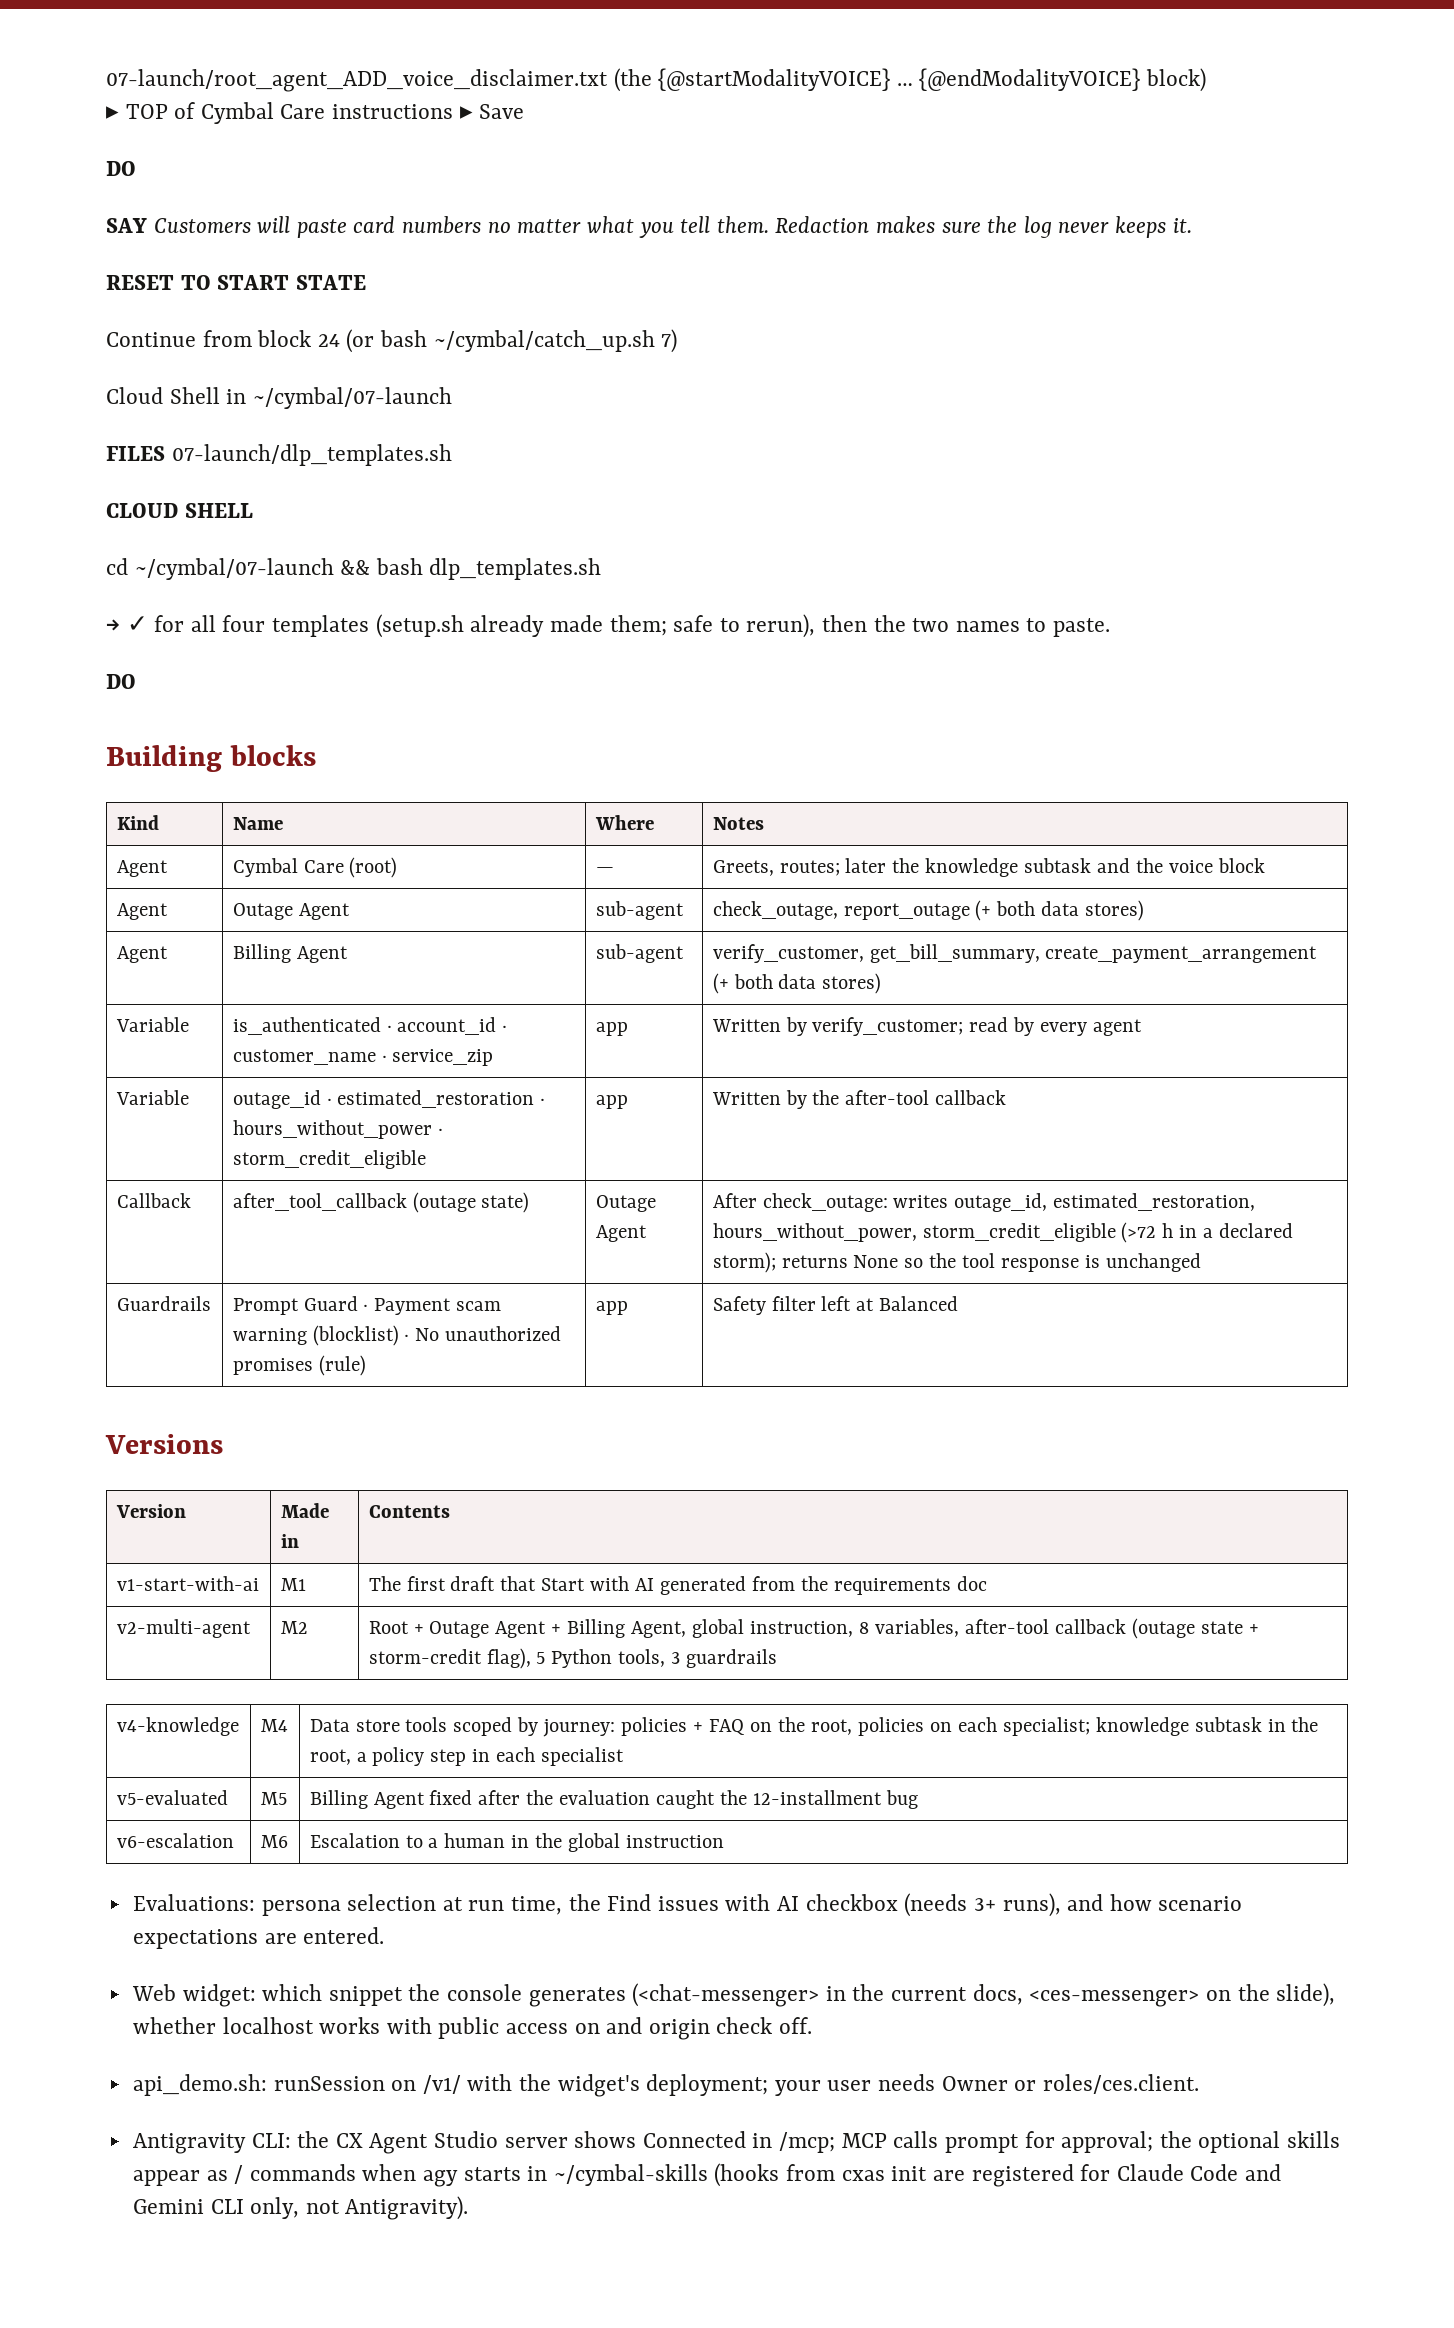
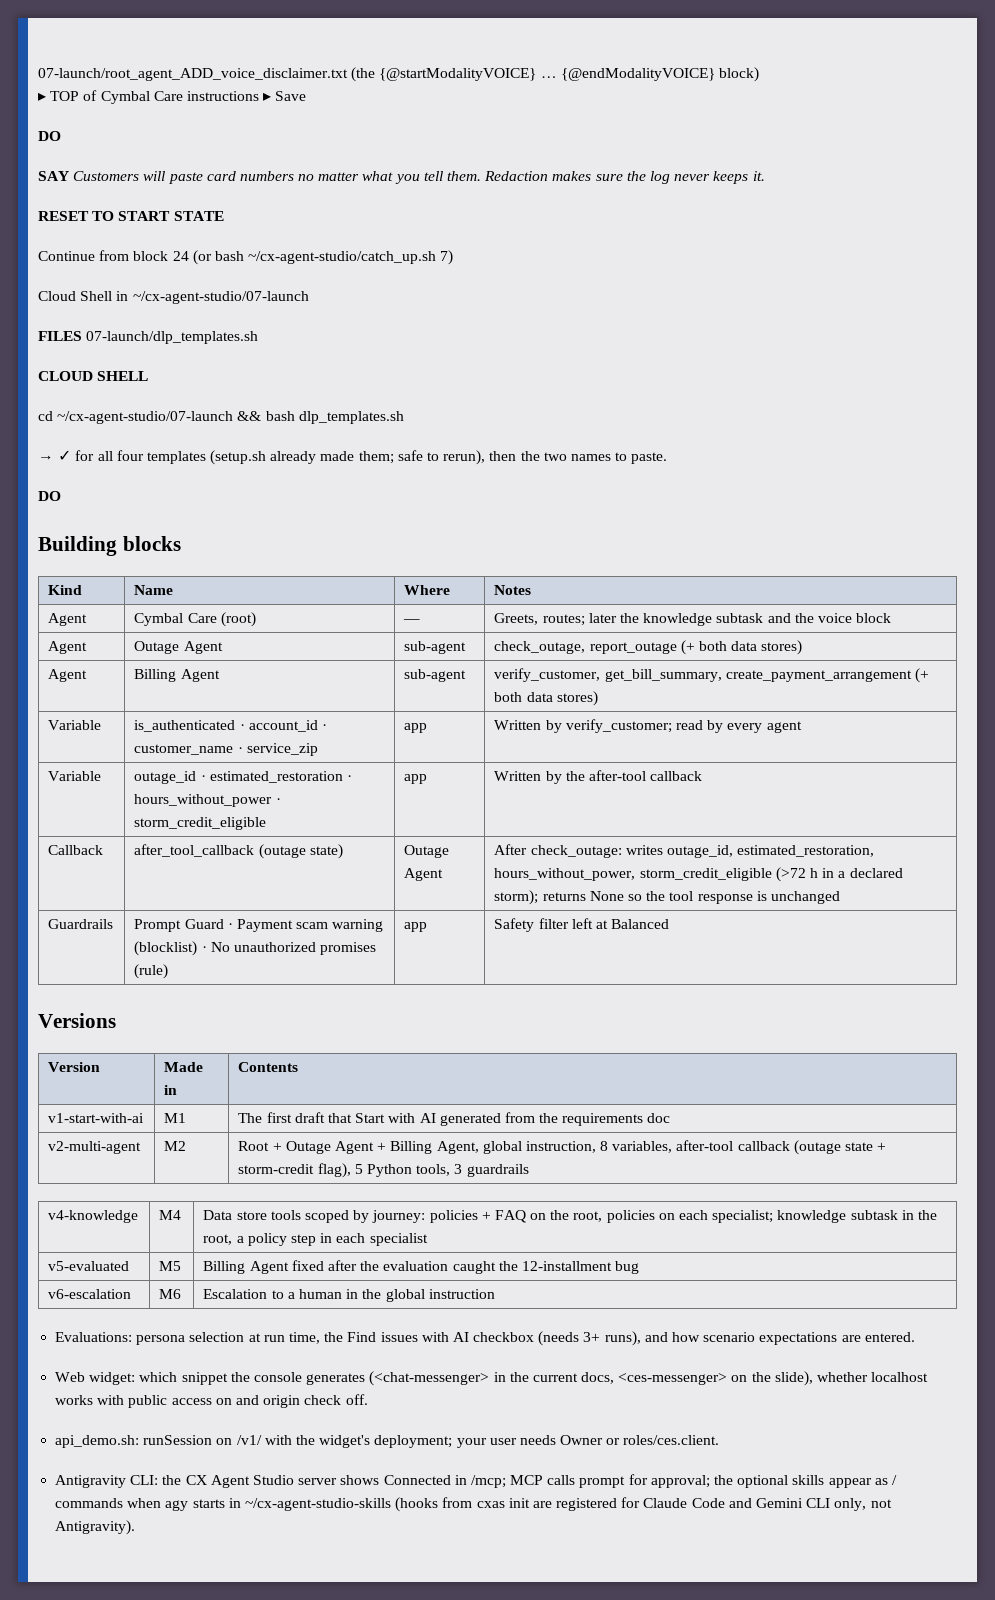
[433,330,655,352] ~/cymbal/catch_up.sh -> [248,251,437,264] ~/cx-agent-studio/catch_up.sh
[252,387,452,409] ~/cymbal/07-launch -> [132,291,309,304] ~/cx-agent-studio/07-launch
[134,558,334,580] ~/cymbal/07-launch -> [57,411,234,424] ~/cx-agent-studio/07-launch
[553,2164,708,2186] ~/cymbal-skills -> [244,1498,391,1511] ~/cx-agent-studio-skills

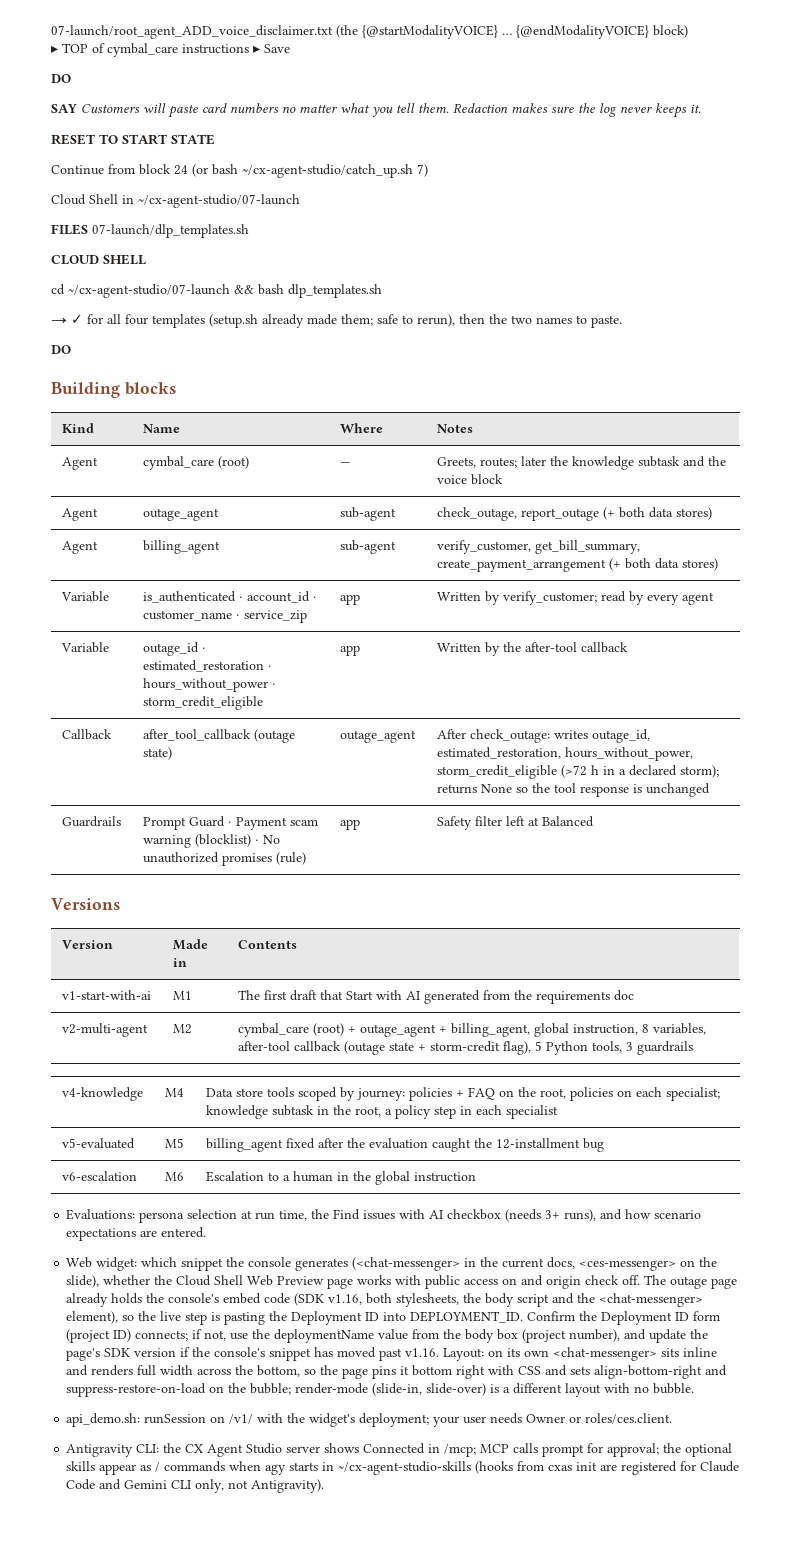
[100,91,183,104] Cymbal Care -> [107,43,178,57] cymbal_care
[134,613,217,626] Cymbal Care -> [142,456,214,470] cymbal_care
[134,641,223,654] Outage Agent -> [142,508,219,521] outage_agent
[134,669,220,682] Billing Agent -> [142,540,220,554] billing_agent
[404,845,450,858] [404,868,444,881] Outage Agent -> [339,730,416,743] outage_agent
[238,1141,479,1154] Root + Outage Agent + Billing Agent, -> [237,1023,530,1037] cymbal_care (root) + outage_agent + billing_agent,
[203,1261,289,1274] Billing Agent -> [205,1138,283,1152] billing_agent
[871,1372,929,1382] localhost -> [154,1275,354,1289] the Cloud Shell Web Preview page
(368, 1399) none -> [644,1275,738,1289] [66,1293,704,1307] [66,1311,721,1325] [66,1329,709,1343] [66,1347,718,1361] [66,1365,728,1379] [66,1383,695,1397] The outage page already holds the console's embed code (SDK v1.16, both stylesheets, the body script and the <chat-messenger> element), so the live step is pasting the Deployment ID into DEPLOYMENT_ID. Confirm the Deployment ID form (project ID) connects; if not, use the deploymentName value from the body box (project number), and update the page's SDK version if the console's snippet has moved past v1.16. Layout: on its own <chat-messenger> sits inline and renders full width across the bottom, so the page pins it bottom right with CSS and sets align-bottom-right and suppress-restore-on-load on the bubble; render-mode (slide-in, slide-over) is a different layout with no bubble.

